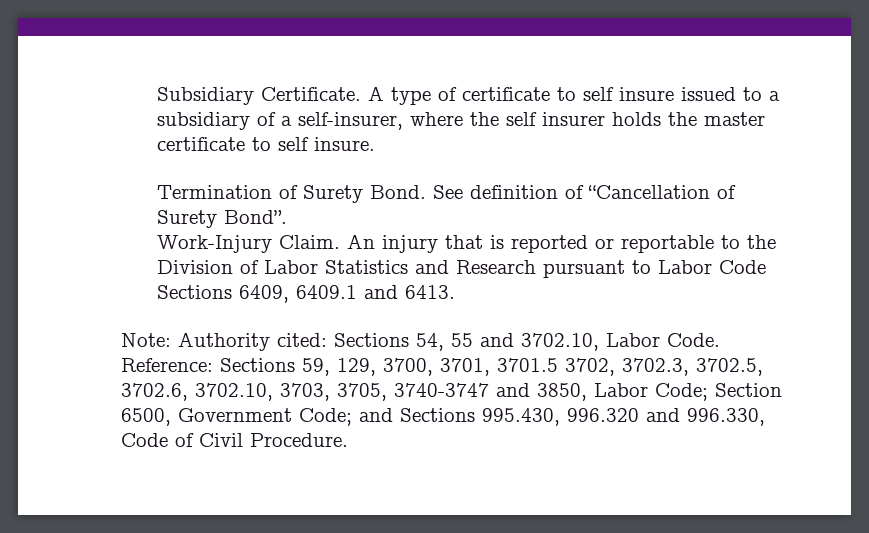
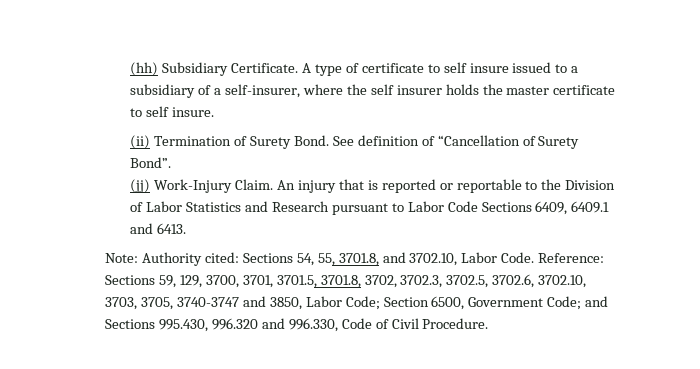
(156, 96) none -> [130,62,159,76] (hh)
(375, 144) none -> [130,135,151,149] (ii)
(287, 217) none -> [130,179,151,193] (jj)
[450,333,473,347] 55 -> [317,253,379,266] 55, 3701.8,
[496,358,558,372] 3701.5 -> [276,275,361,288] 3701.5, 3701.8,

